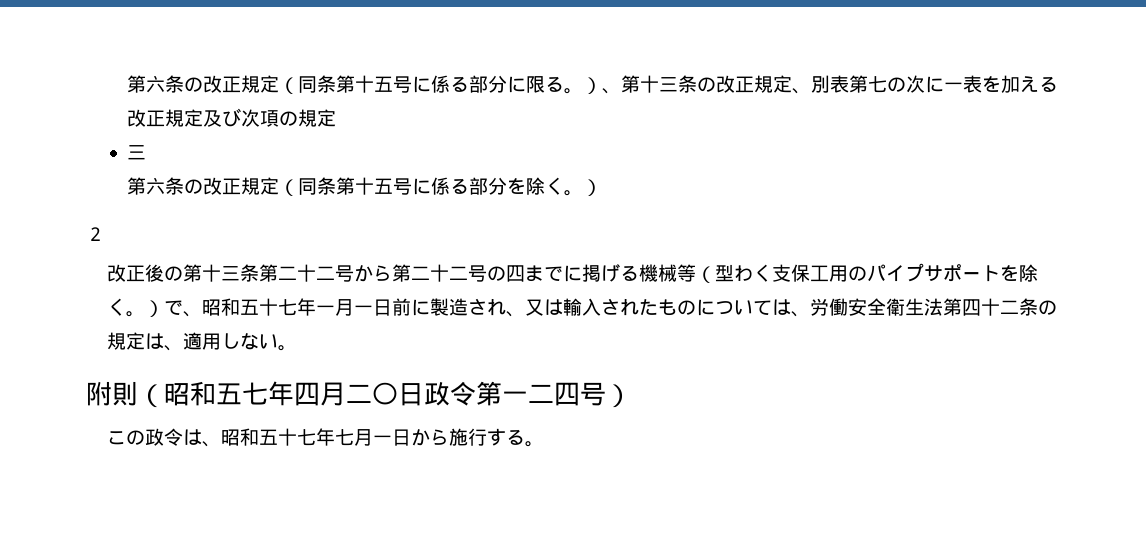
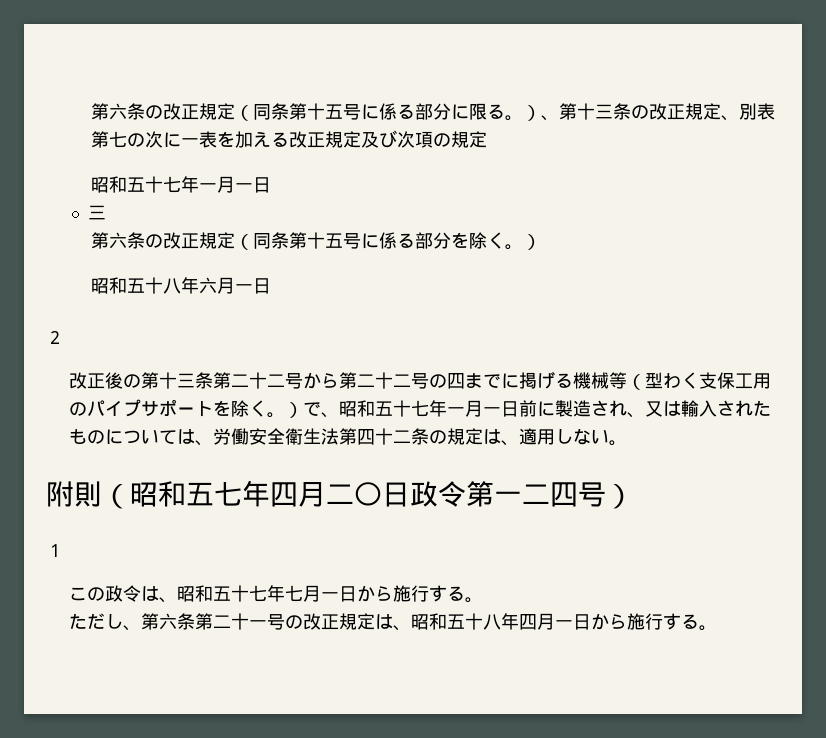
(337, 118) none -> [91,176,272,193] // 昭和五十七年一月一日
(603, 187) none -> [91,277,272,294] // 昭和五十八年六月一日
(632, 396) none -> [46,544,64,557] // １
(544, 444) none -> [68,613,717,631] // ただし、第六条第二十一号の改正規定は、昭和五十八年四月一日から施行する。

